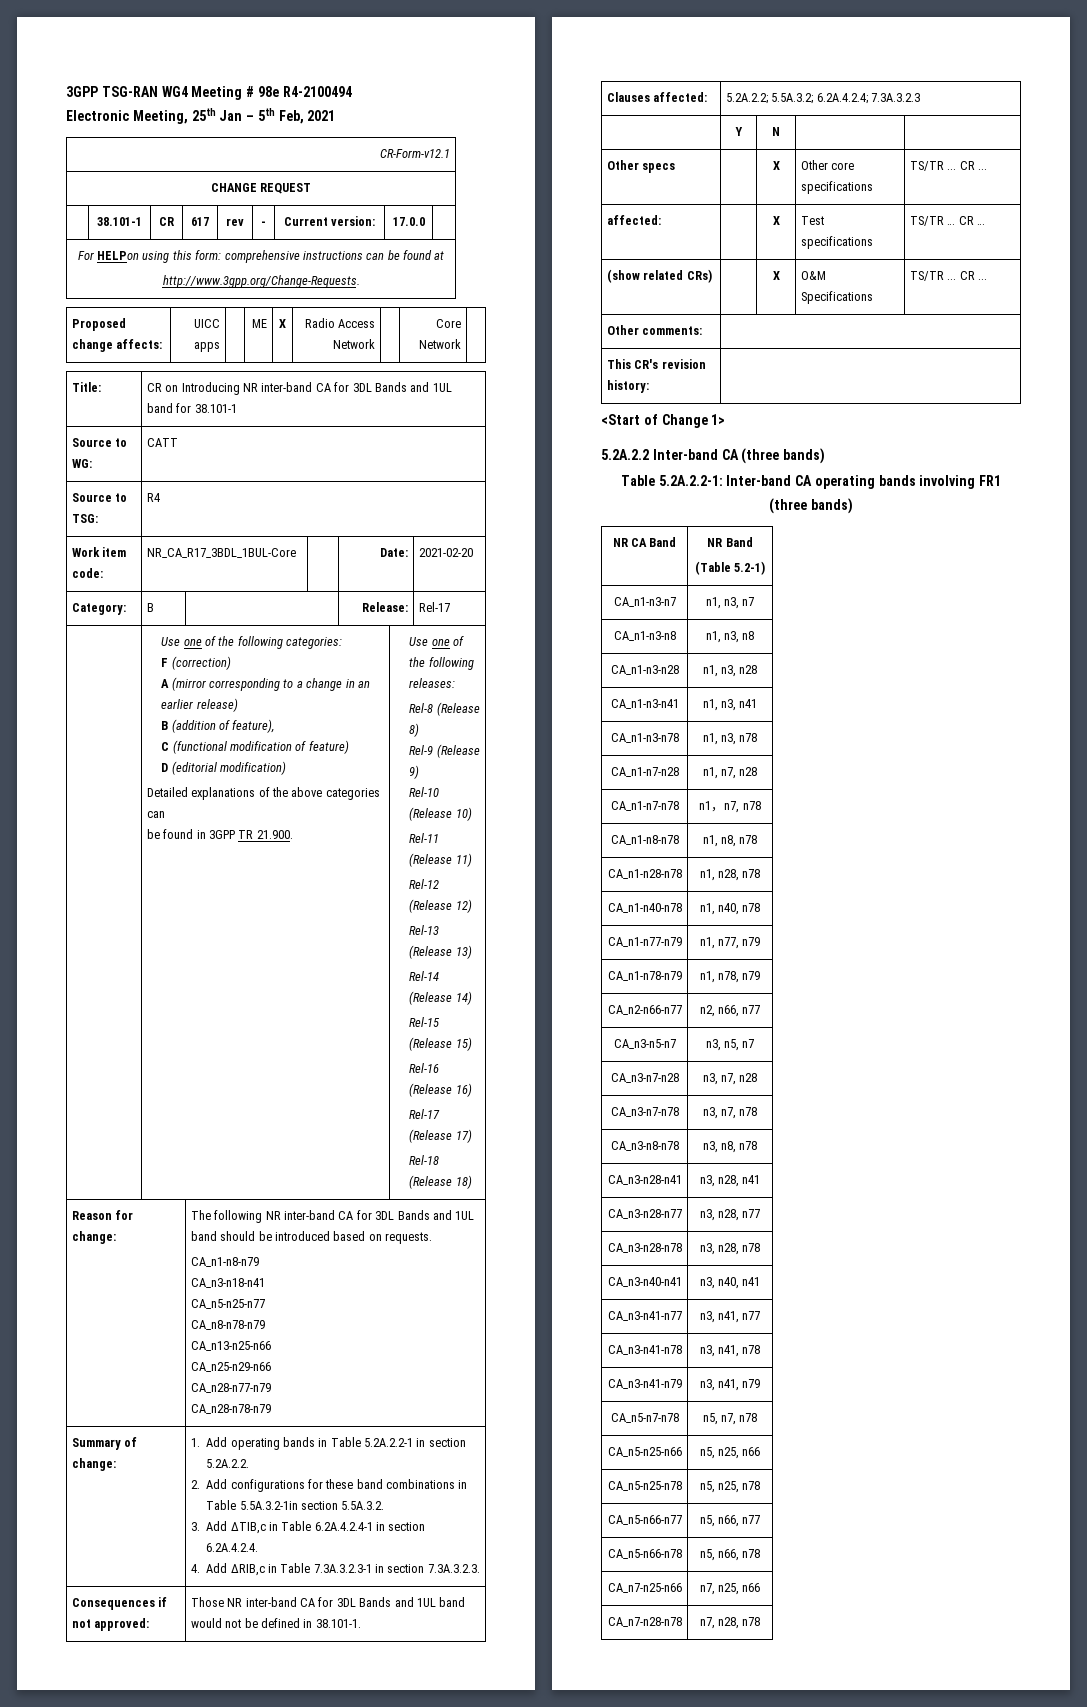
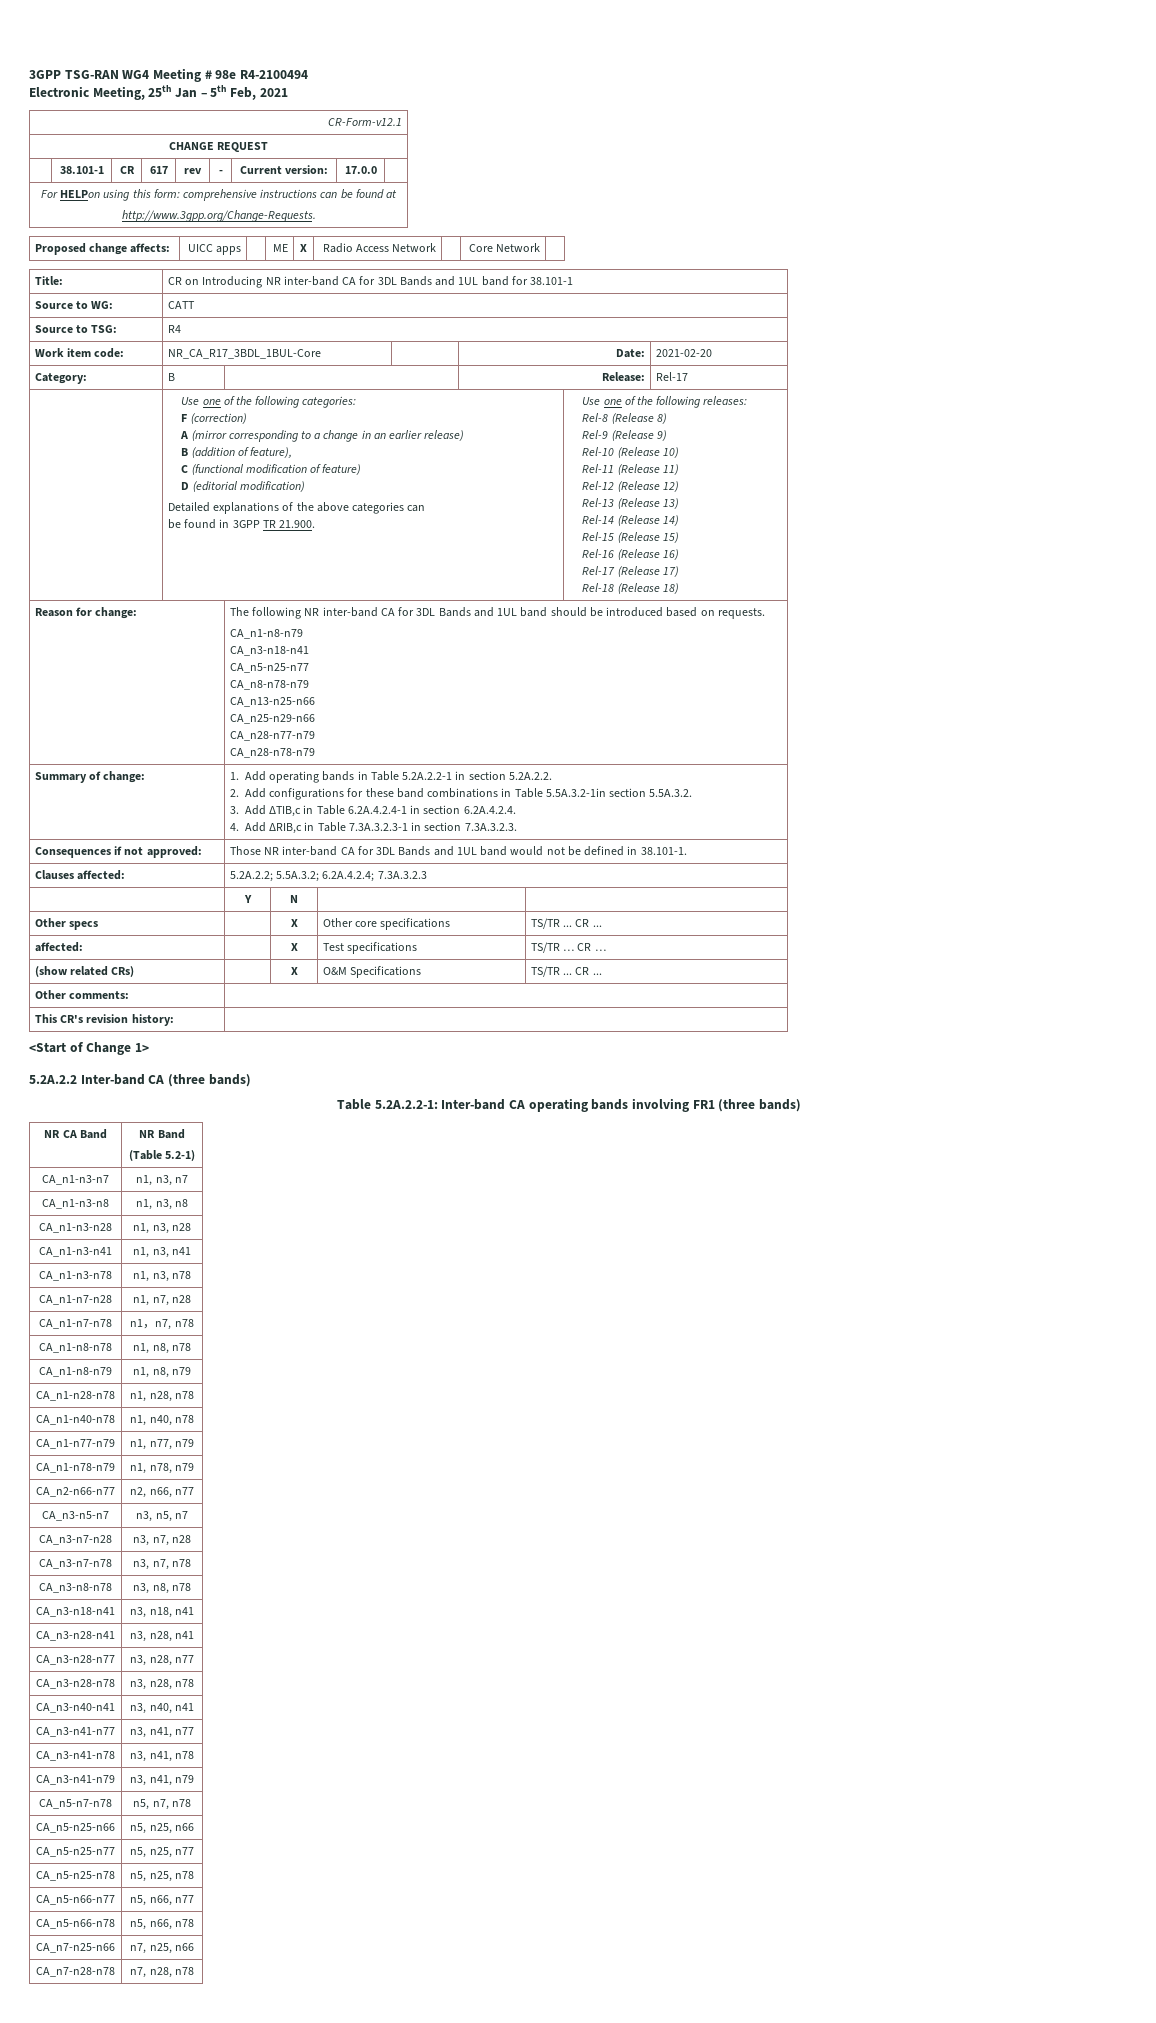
(758, 839) none -> [39,1367,112,1377] [133,1367,191,1378] // CA_n1-n8-n79 | n1, n8, n79
(758, 1145) none -> [36,1607,115,1617] [130,1607,194,1618] // CA_n3-n18-n41 | n3, n18, n41
(761, 1451) none -> [36,1847,115,1857] [130,1847,194,1858] // CA_n5-n25-n77 | n5, n25, n77

